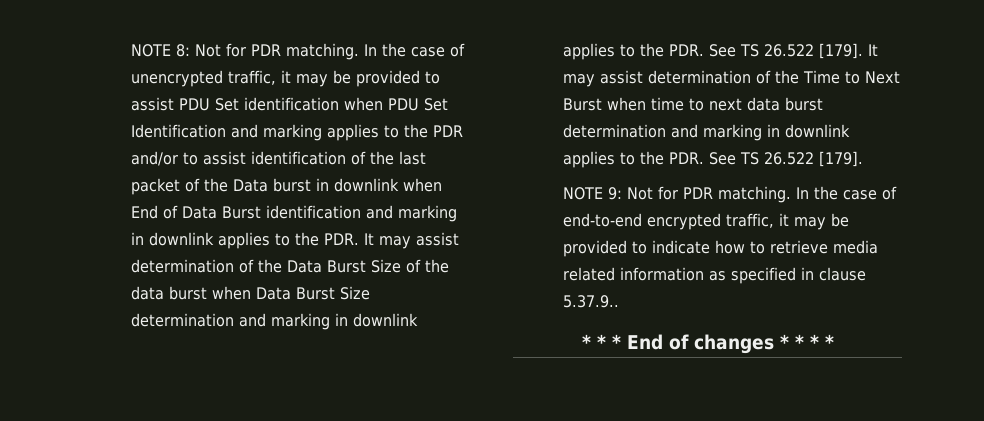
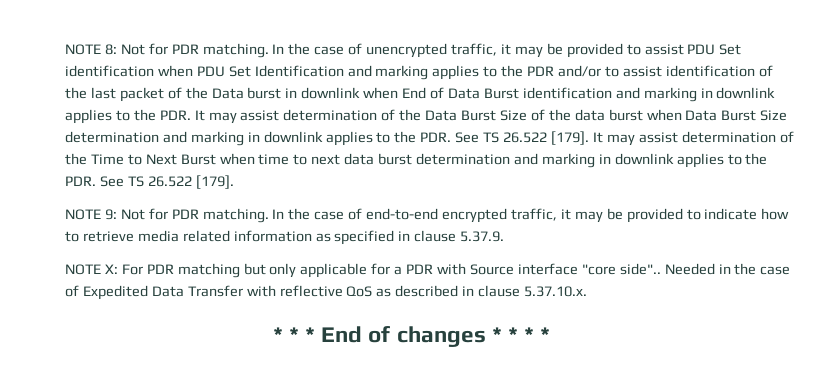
[562,295,619,308] 5.37.9.. -> [460,231,505,242] [64,263,791,278] [64,285,588,300] 5.37.9. // NOTE X: For PDR matching but only applicable for a PDR with Source interface "core side".. Needed in the case of Expedited Data Transfer with reflective QoS as described in clause 5.37.10.x.

